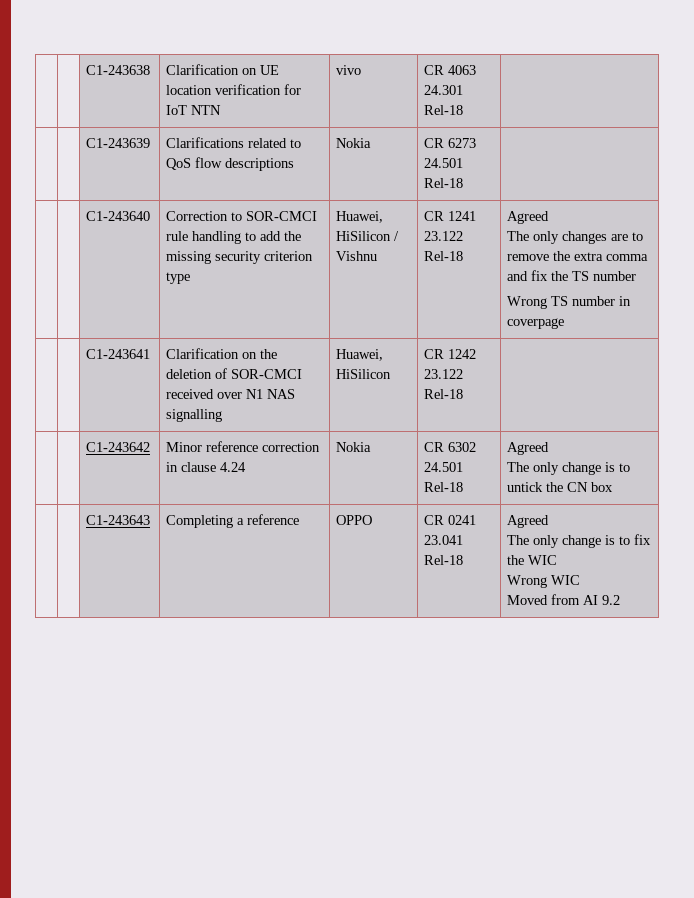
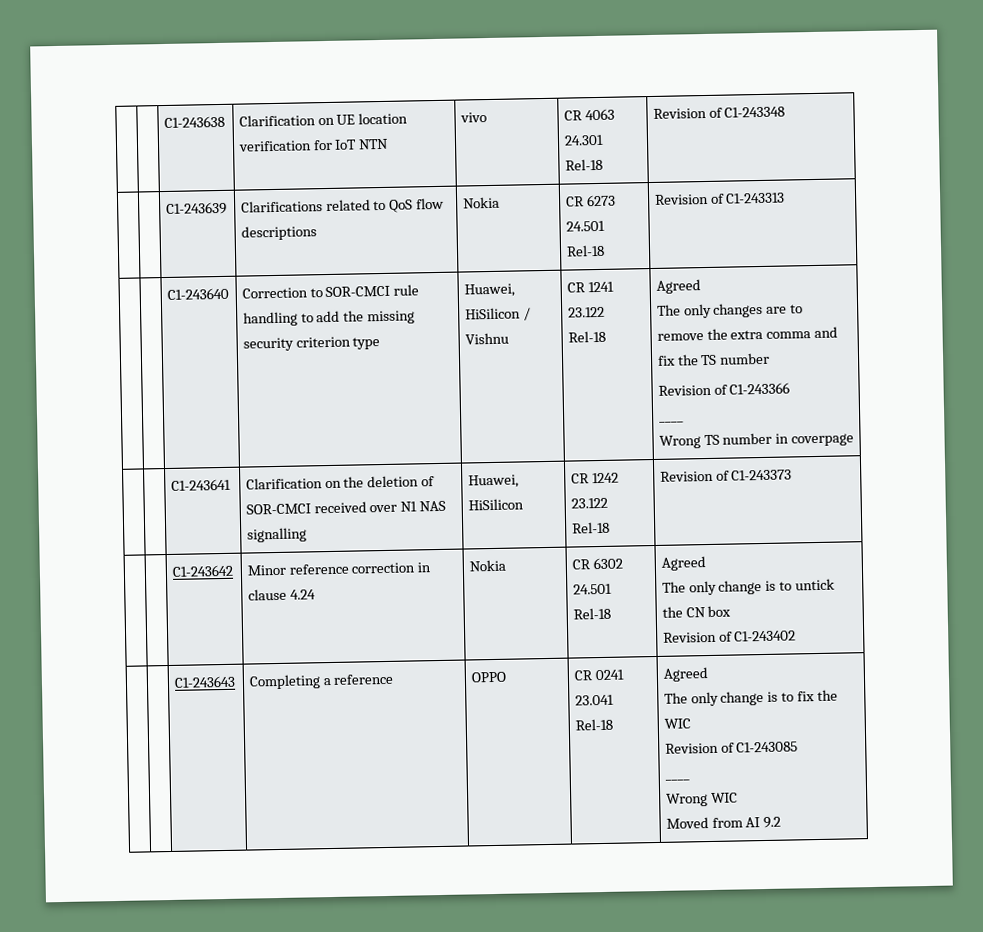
(464, 110) none -> [652,106,786,119] Revision of C1-243348
(464, 183) none -> [654,192,786,205] Revision of C1-243313
(637, 276) none -> [657,382,791,396] [658,420,684,423] // Revision of C1-243366 // ____
(464, 394) none -> [659,469,793,482] Revision of C1-243373
(614, 487) none -> [662,630,797,643] // Revision of C1-243402
(558, 560) none -> [664,741,799,754] [664,778,690,781] // Revision of C1-243085 // ____

